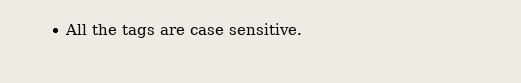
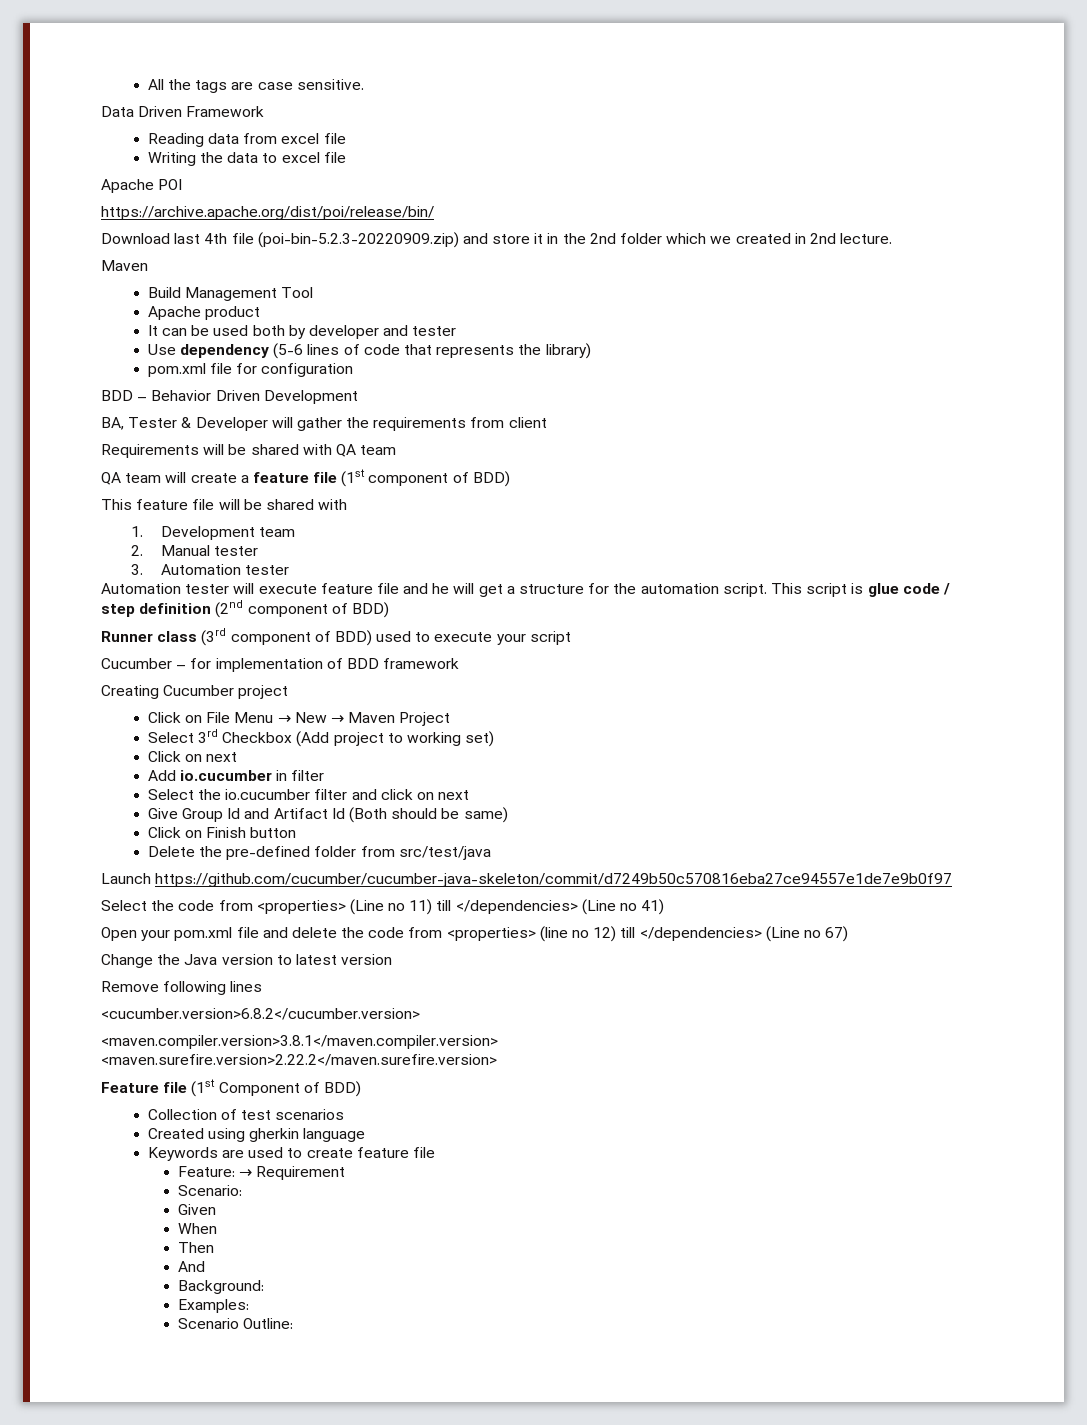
(303, 29) none -> [101,106,265,117] [147,133,346,147] [147,152,346,166] [101,179,183,193] [101,206,434,220] [101,232,893,248] [101,260,148,271] [147,287,314,301] [147,306,261,320] [147,325,457,339] [147,343,591,359] [147,363,354,377] [101,390,358,404] [101,417,547,431] [101,444,397,458] [101,469,510,487] [101,499,348,510] [130,526,295,540] [130,545,258,556] [130,564,289,575] [101,583,950,597] [101,600,389,618] [101,628,571,646] [101,658,460,672] [101,685,289,699] [147,712,451,726] [147,729,495,747] [147,751,238,762] [147,770,325,781] [147,789,470,800] [147,807,508,823] [147,827,297,838] [147,846,491,860] [101,873,953,887] [101,899,665,915] [101,926,849,942] [101,954,393,968] [101,981,263,995] [101,1008,420,1020] [101,1035,498,1049] [101,1054,497,1066] [101,1079,361,1097] [147,1109,345,1120] [147,1128,366,1142] [147,1147,436,1161] [177,1166,346,1180] [177,1185,242,1196] [177,1204,216,1215] [177,1223,217,1234] [177,1242,214,1253] [177,1261,205,1272] [177,1280,264,1294] [177,1299,249,1313] [177,1318,293,1329] // Data Driven Framework // Reading data from excel file // Writing the data to excel file // Apache POI // https://archive.apache.org/dist/poi/release/bin/ // Download last 4th file (poi-bin-5.2.3-20220909.zip) and store it in the 2nd folder which we created in 2nd lecture. // Maven // Build Management Tool // Apache product // It can be used both by developer and tester // Use dependency (5-6 lines of code that represents the library) // pom.xml file for configuration // BDD – Behavior Driven Development // BA, Tester & Developer will gather the requirements from client // Requirements will be shared with QA team // QA team will create a feature file (1st component of BDD) // This feature file will be shared with // 1. Development team // 2. Manual tester // 3. Automation tester // Automation tester will execute feature file and he will get a structure for the automation script. This script is glue code / step definition (2nd component of BDD) // Runner class (3rd component of BDD) used to execute your script // Cucumber – for implementation of BDD framework // Creating Cucumber project // Click on File Menu → New → Maven Project // Select 3rd Checkbox (Add project to working set) // Click on next // Add io.cucumber in filter // Select the io.cucumber filter and click on next // Give Group Id and Artifact Id (Both should be same) // Click on Finish button // Delete the pre-defined folder from src/test/java // Launch https://github.com/cucumber/cucumber-java-skeleton/commit/d7249b50c570816eba27ce94557e1de7e9b0f97 // Select the code from <properties> (Line no 11) till </dependencies> (Line no 41) // Open your pom.xml file and delete the code from <properties> (line no 12) till </dependencies> (Line no 67) // Change the Java version to latest version // Remove following lines // <cucumber.version>6.8.2</cucumber.version> // <maven.compiler.version>3.8.1</maven.compiler.version> // <maven.surefire.version>2.22.2</maven.surefire.version> // Feature file (1st Component of BDD) // Collection of test scenarios // Created using gherkin language // Keywords are used to create feature file // Feature: → Requirement // Scenario: // Given // When // Then // And // Background: // Examples: // Scenario Outline:

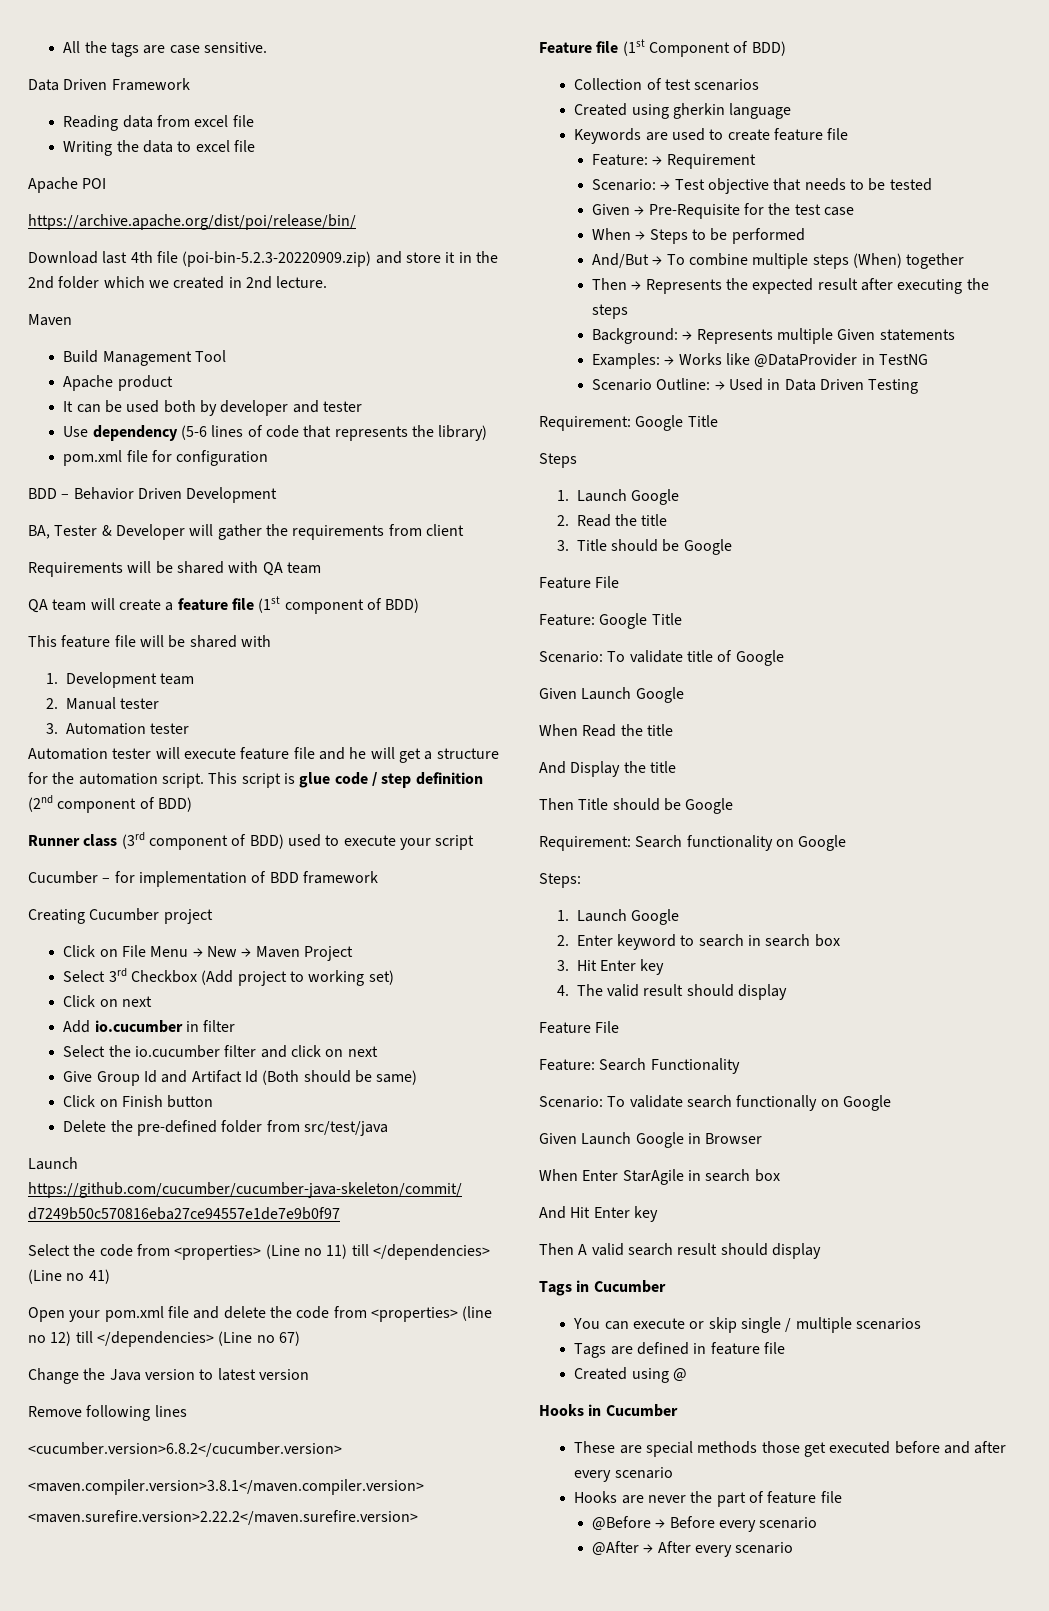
[177,1204,216,1215] [177,1223,217,1234] [177,1242,214,1253] [177,1261,205,1272] [177,1280,264,1294] [177,1299,249,1313] [177,1318,293,1329] // Given // When // Then // And // Background: // Examples: // Scenario Outline: -> [660,178,932,194] [591,203,854,219] [591,228,805,244] [591,253,965,269] [591,278,989,294] [591,304,628,319] [591,328,955,344] [591,353,928,369] [591,378,919,394] [539,415,718,431] [539,453,577,468] [556,489,679,505] [556,514,668,527] [556,539,732,555] [539,576,620,589] [539,613,682,629] [539,650,784,666] [539,687,684,703] [539,724,673,737] [539,761,676,777] [539,798,734,814] [539,835,847,851] [539,873,581,888] [556,909,679,925] [556,934,840,950] [556,959,665,975] [556,984,787,1000] [539,1021,620,1034] [539,1058,740,1074] [539,1095,891,1111] [539,1132,763,1148] [539,1169,780,1185] [539,1206,658,1222] [539,1243,821,1259] [539,1280,666,1296] [573,1317,921,1333] [574,1342,785,1358] [574,1367,687,1383] [539,1404,678,1417] [574,1441,1007,1457] [574,1467,673,1482] [574,1491,842,1507] [591,1516,818,1532] [591,1541,794,1557] → Test objective that needs to be tested // Given → Pre-Requisite for the test case // When → Steps to be performed // And/But → To combine multiple steps (When) together // Then → Represents the expected result after executing the steps // Background: → Represents multiple Given statements // Examples: → Works like @DataProvider in TestNG // Scenario Outline: → Used in Data Driven Testing // Requirement: Google Title // Steps // 1. Launch Google // 2. Read the title // 3. Title should be Google // Feature File // Feature: Google Title // Scenario: To validate title of Google // Given Launch Google // When Read the title // And Display the title // Then Title should be Google // Requirement: Search functionality on Google // Steps: // 1. Launch Google // 2. Enter keyword to search in search box // 3. Hit Enter key // 4. The valid result should display // Feature File // Feature: Search Functionality // Scenario: To validate search functionally on Google // Given Launch Google in Browser // When Enter StarAgile in search box // And Hit Enter key // Then A valid search result should display // Tags in Cucumber // You can execute or skip single / multiple scenarios // Tags are defined in feature file // Created using @ // Hooks in Cucumber // These are special methods those get executed before and after every scenario // Hooks are never the part of feature file // @Before → Before every scenario // @After → After every scenario

